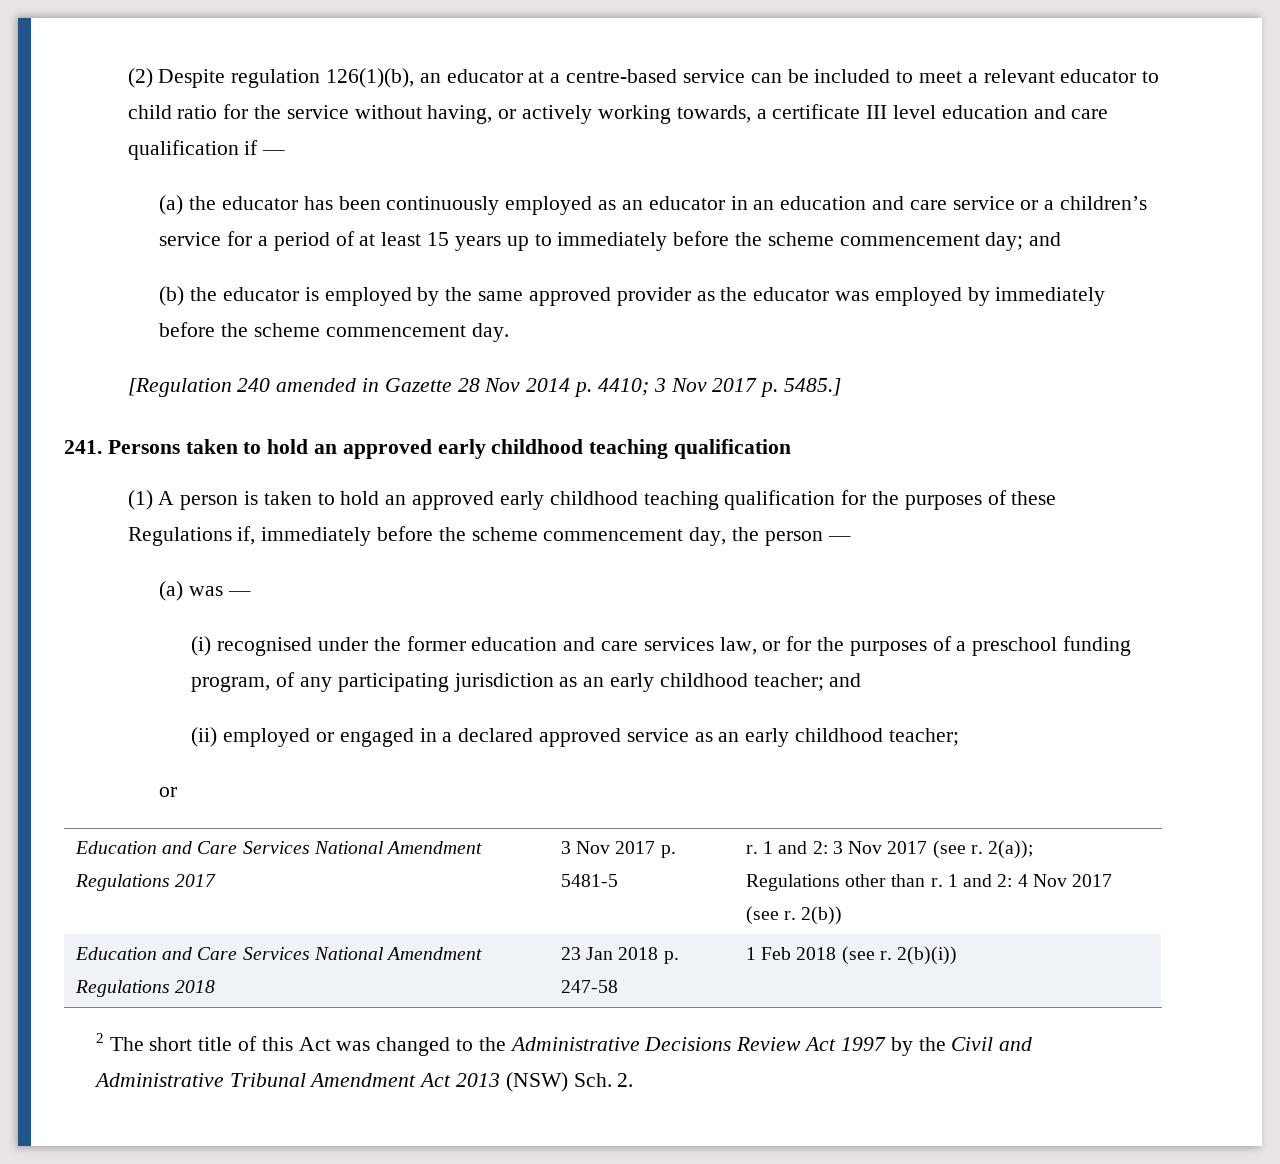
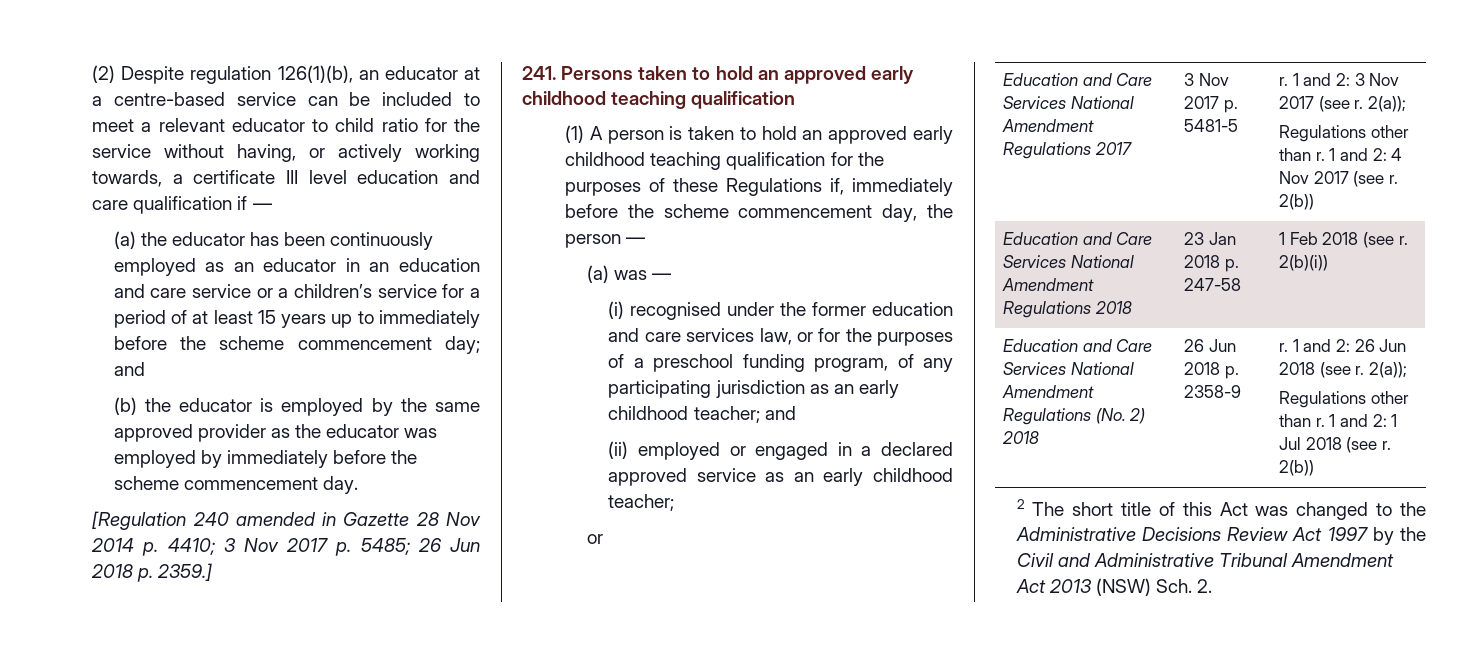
[783,378,841,396] 5485.] -> [360,538,480,555] [91,563,213,582] 5485; 26 Jun 2018 p. 2359.]
(958, 955) none -> [1003,339,1153,352] [1003,362,1134,375] [1002,385,1095,398] [1003,408,1146,425] [1002,431,1040,444] [1184,339,1236,352] [1184,362,1239,379] [1184,385,1242,398] [1279,339,1407,352] [1279,362,1408,378] [1279,391,1409,408] [1279,414,1398,427] [1279,437,1392,453] [1279,460,1315,476] // Education and Care Services National Amendment Regulations (No. 2) 2018 | 26 Jun 2018 p. 2358-9 | r. 1 and 2: 26 Jun 2018 (see r. 2(a)); // Regulations other than r. 1 and 2: 1 Jul 2018 (see r. 2(b))

